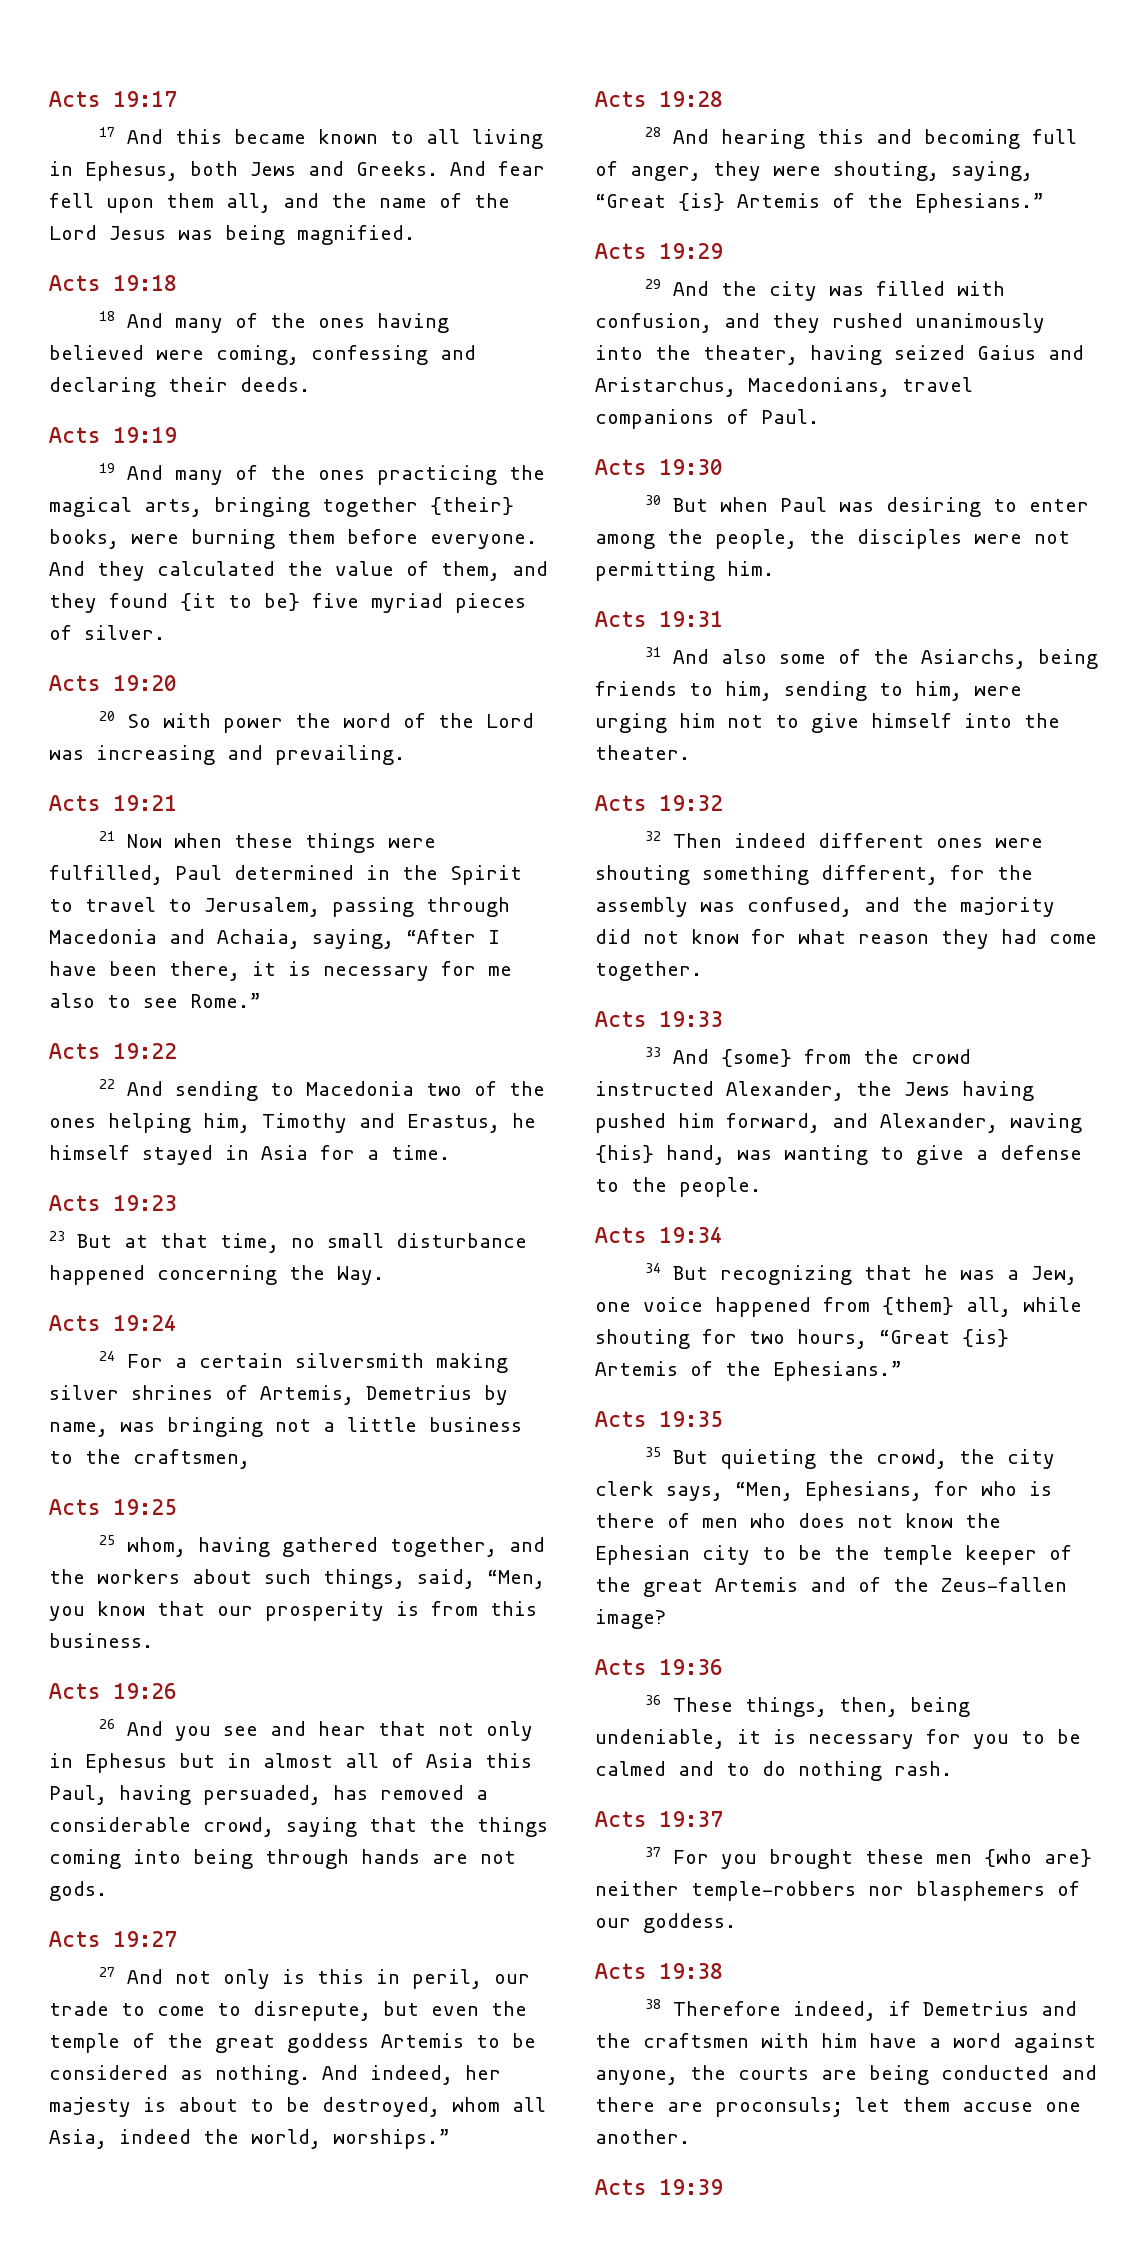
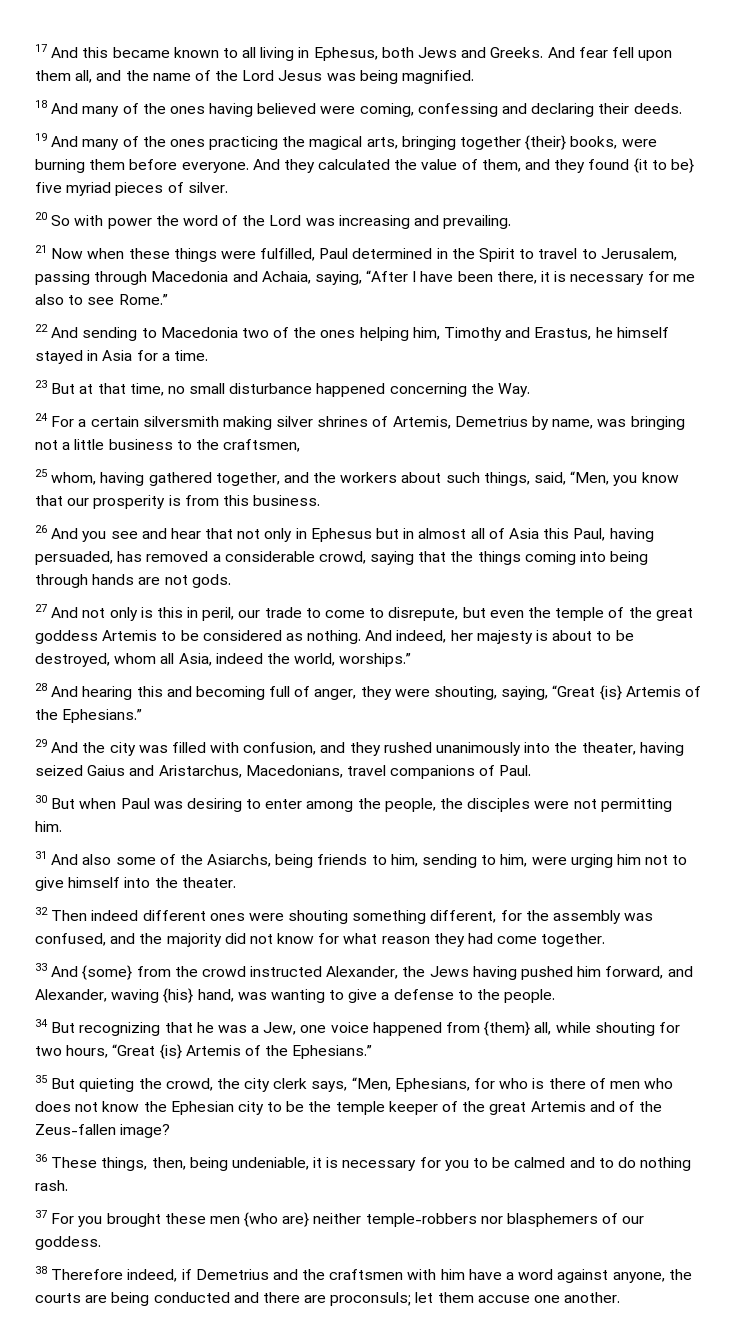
[49,91,177,107] Acts 19:17 // -> (35, 48) none
[49,275,177,291] // Acts 19:18 -> (475, 77) none
[49,427,177,443] // Acts 19:19 -> (682, 108) none
[49,675,177,691] // Acts 19:20 -> (228, 187) none
[49,795,177,811] // Acts 19:21 -> (512, 222) none
[49,1043,177,1059] // Acts 19:22 -> (168, 299) none
[49,1195,177,1211] // Acts 19:23 -> (208, 355) none
[49,1315,177,1331] // Acts 19:24 -> (531, 390) none
[49,1499,177,1515] // Acts 19:25 -> (301, 445) none
[49,1683,177,1699] // Acts 19:26 -> (321, 500) none
[49,1931,177,1947] // Acts 19:27 -> (231, 581) none
[595,91,723,107] // Acts 19:28 -> (412, 660) none
[595,243,723,259] // Acts 19:29 -> (143, 716) none
[595,459,723,475] // Acts 19:30 -> (532, 770) none
[595,611,723,627] // Acts 19:31 -> (62, 826) none
[595,795,723,811] // Acts 19:32 -> (236, 882) none
[595,1011,723,1027] // Acts 19:33 -> (606, 940) none
[595,1227,723,1243] // Acts 19:34 -> (556, 996) none
[595,1411,723,1427] // Acts 19:35 -> (373, 1052) none
[595,1659,723,1675] // Acts 19:36 -> (171, 1131) none
[595,1811,723,1827] // Acts 19:37 -> (68, 1185) none
[595,1963,723,1979] // Acts 19:38 -> (101, 1243) none
[595,2179,723,2195] // Acts 19:39 -> (621, 1297) none

